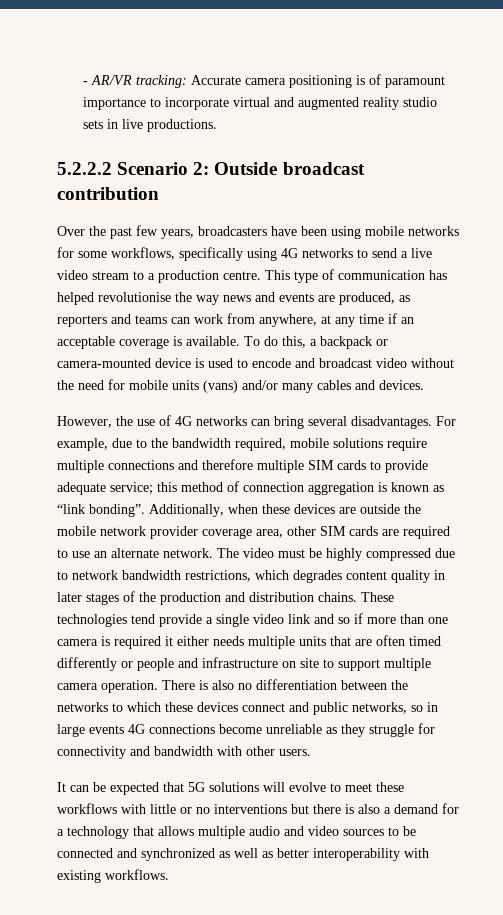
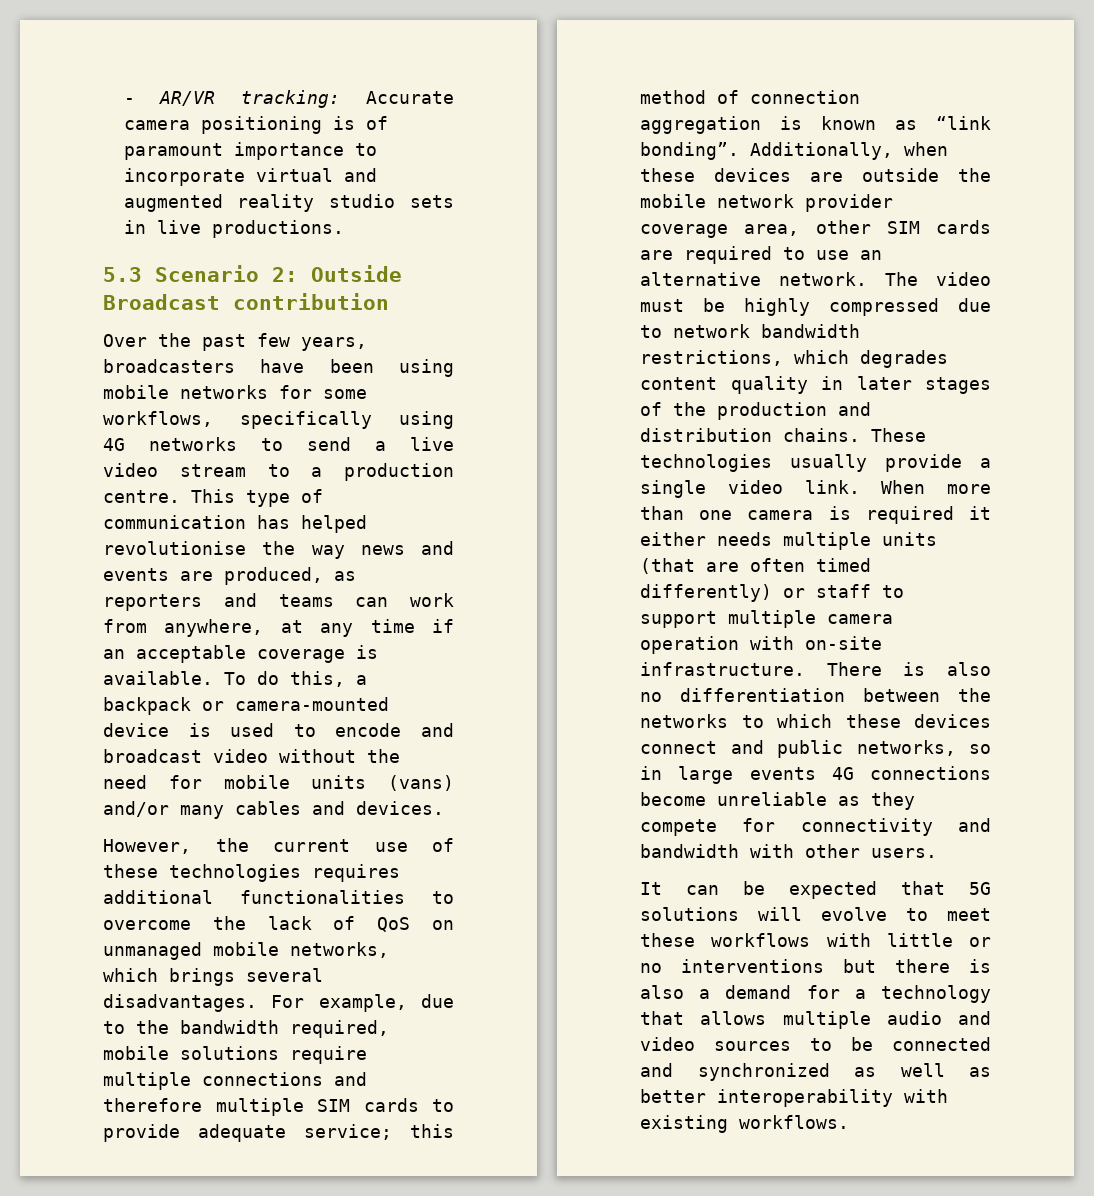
[57,162,112,175] 5.2.2.2 -> [103,267,142,282] 5.3
[282,162,365,175] broadcast -> [103,294,220,310] Broadcast
(133, 421) none -> [273,839,350,852] current
[175,416,304,429] 4G networks can bring -> [103,864,400,882] [103,890,454,904] [103,916,455,932] [103,942,389,960] [103,968,235,986] these technologies requires additional functionalities to overcome the lack of QoS on unmanaged mobile networks, which brings
[111,548,159,558] alternate -> [640,272,761,286] alternative
[131,614,155,624] tend -> [790,454,867,472] usually
[288,613,363,624] link and so if -> [804,480,926,494] link. When
[330,636,351,646] that -> [640,558,695,574] (that
[57,657,431,671] [57,680,158,693] differently or people and infrastructure on site to support multiple camera operation. -> [640,584,904,602] [640,610,893,628] [640,636,882,654] [640,662,805,676] differently) or staff to support multiple camera operation with on-site infrastructure.
[369,724,414,737] struggle -> [640,819,717,836] compete

